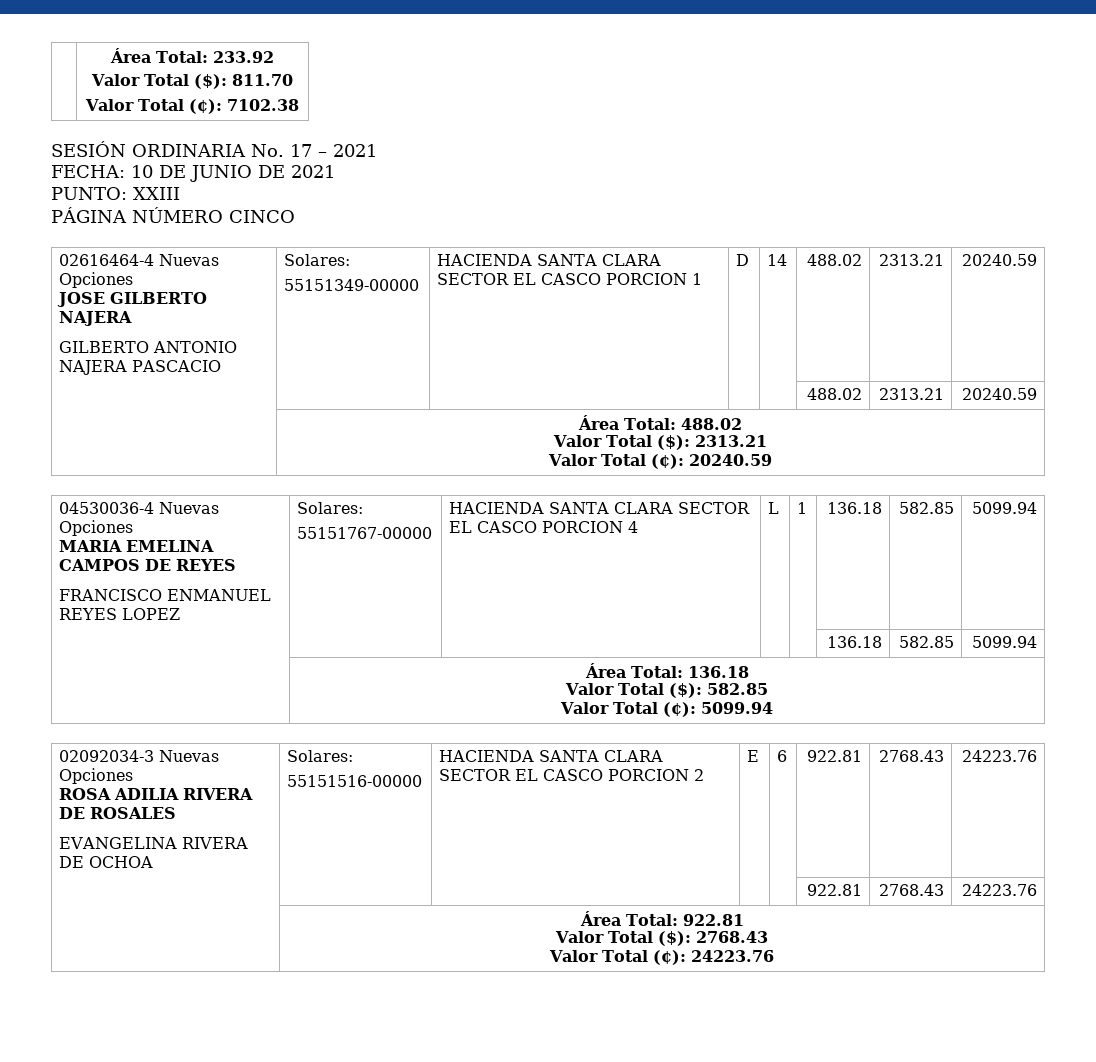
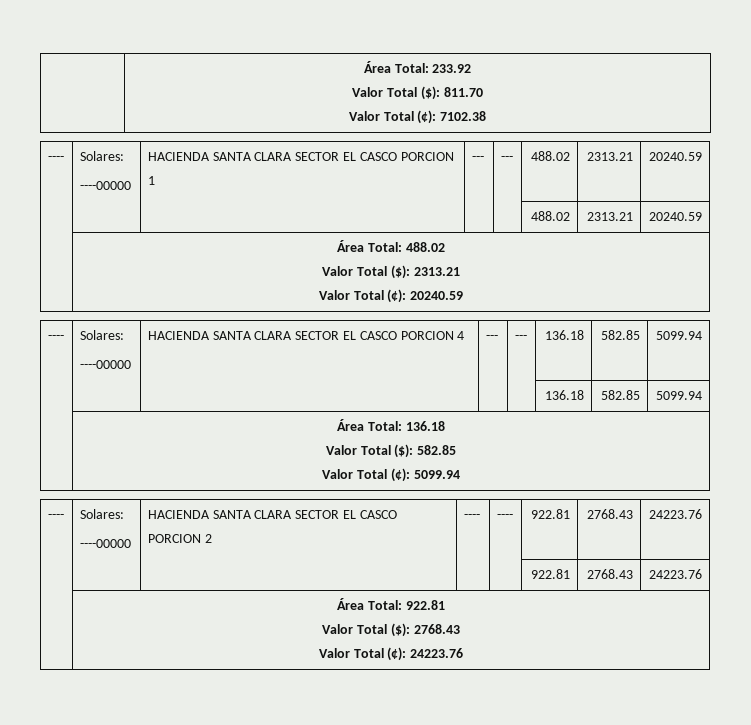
[51,141,377,157] [51,165,335,182] [51,187,180,200] [51,207,295,223] [59,254,220,266] [59,272,134,288] [57,292,208,307] [59,311,133,326] [59,341,238,353] [59,360,222,375] [284,254,351,266] [284,279,420,291] // SESIÓN ORDINARIA No. 17 – 2021 // FECHA: 10 DE JUNIO DE 2021 // PUNTO: XXIII // PÁGINA NÚMERO CINCO // 02616464-4 Nuevas Opciones // JOSE GILBERTO NAJERA // GILBERTO ANTONIO NAJERA PASCACIO | Solares: // 55151349-00000 -> [47,156,64,161] [79,151,124,161] [79,181,131,190] // ---- | Solares: // ----00000
[736,254,750,266] [767,254,788,266] D | 14 -> [471,156,484,161] [500,156,513,161] --- | ---
[59,502,220,514] [59,520,134,536] [59,540,215,552] [59,559,237,571] [59,589,272,601] [59,608,181,620] [297,502,364,514] [297,527,433,539] 04530036-4 Nuevas Opciones // MARIA EMELINA CAMPOS DE REYES // FRANCISCO ENMANUEL REYES LOPEZ | Solares: // 55151767-00000 -> [47,335,64,340] [79,330,124,340] [79,360,131,369] ---- | Solares: // ----00000
[768,502,780,514] [797,502,808,514] L | 1 -> [485,335,498,340] [514,335,527,340] --- | ---
[59,750,220,762] [59,768,134,784] [59,788,254,800] [59,807,177,819] [59,837,249,849] [59,856,154,868] [287,750,354,762] [287,775,423,787] 02092034-3 Nuevas Opciones // ROSA ADILIA RIVERA DE ROSALES // EVANGELINA RIVERA DE OCHOA | Solares: // 55151516-00000 -> [47,514,64,519] [79,509,124,519] [79,539,131,548] ---- | Solares: // ----00000
[747,750,760,762] [777,750,788,762] E | 6 -> [463,514,480,519] [496,514,513,519] ---- | ----

